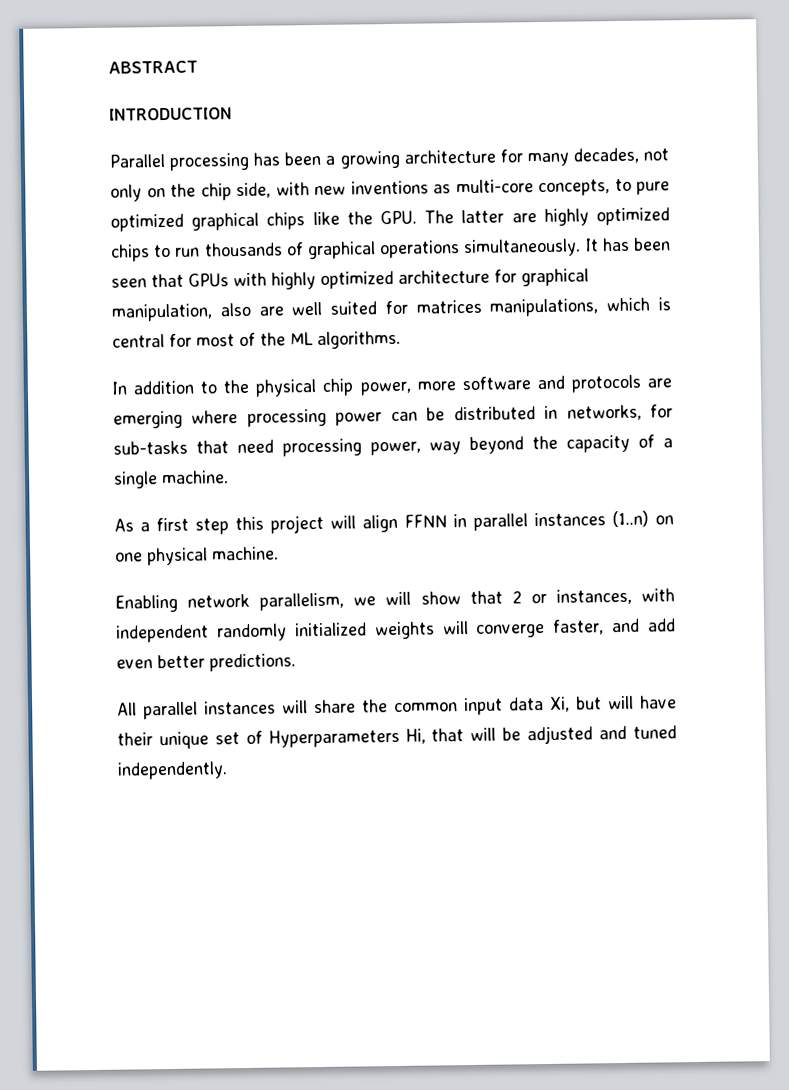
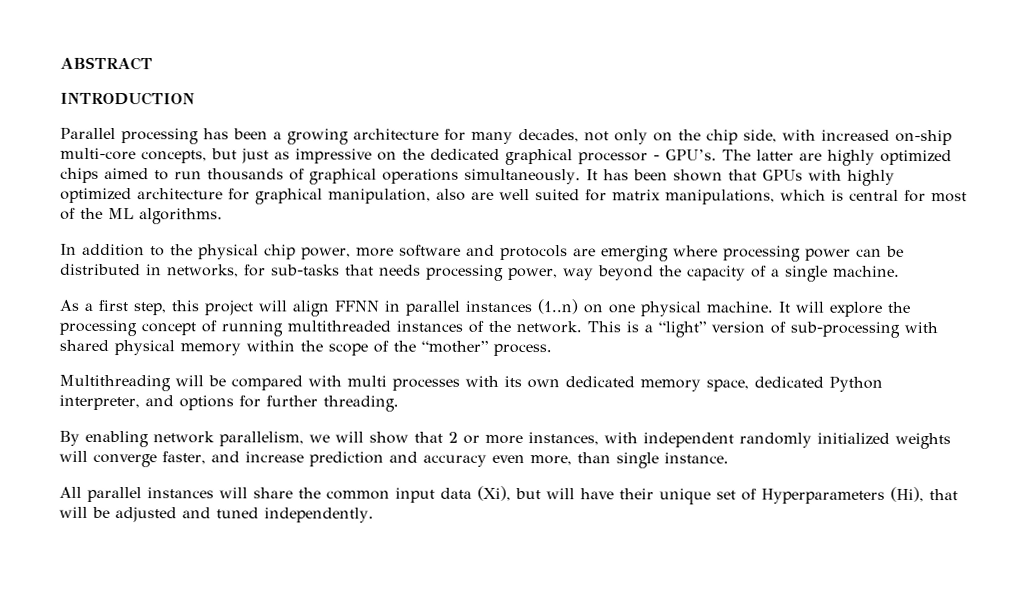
[314,178,670,197] [110,210,417,232] new inventions as multi-core concepts, to pure optimized graphical chips like the GPU. -> [821,129,952,146] [60,147,717,166] increased on-ship multi-core concepts, but just as impressive on the dedicated graphical processor - GPU’s.
(150, 253) none -> [104,167,149,180] aimed
[111,278,147,288] seen -> [672,169,723,182] shown
[415,299,482,314] matrices -> [612,189,661,201] matrix
[237,439,274,454] need -> [379,264,421,276] needs
[195,518,229,535] step -> [133,302,166,316] step,
[115,594,178,613] // Enabling -> [778,301,910,317] [59,319,938,338] [59,339,552,357] [59,374,883,392] [59,394,399,412] [59,430,149,448] It will explore the processing concept of running multithreaded instances of the network. This is a “light” version of sub-processing with shared physical memory within the scope of the “mother” process. // Multithreading will be compared with multi processes with its own dedicated memory space, dedicated Python interpreter, and options for further threading. // By enabling
(547, 598) none -> [485,434,523,445] more
[647,618,676,632] [116,653,296,672] add even better predictions. -> [245,451,729,469] increase prediction and accuracy even more, than single instance.
[550,696,570,712] Xi, -> [477,485,511,501] (Xi),
[405,728,426,744] Hi, -> [890,486,924,502] (Hi),

